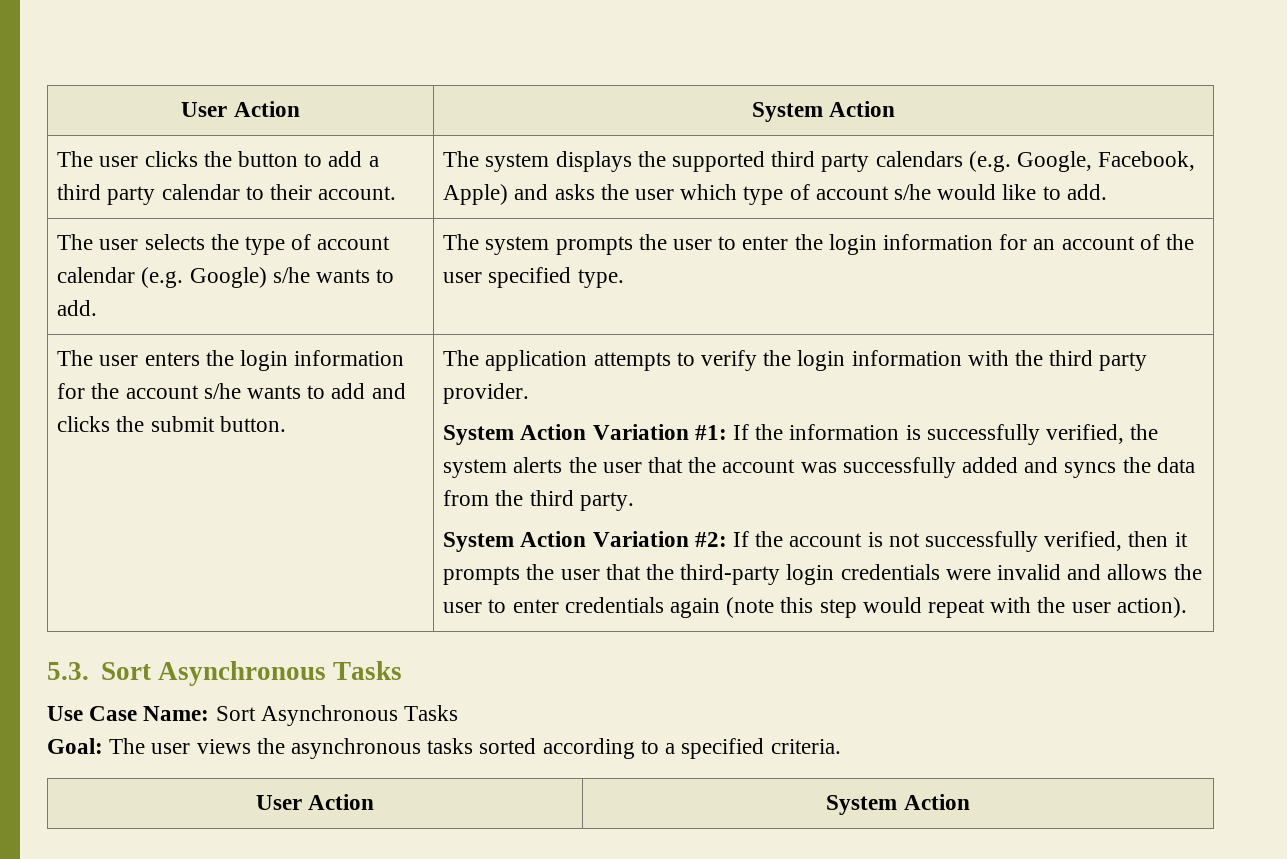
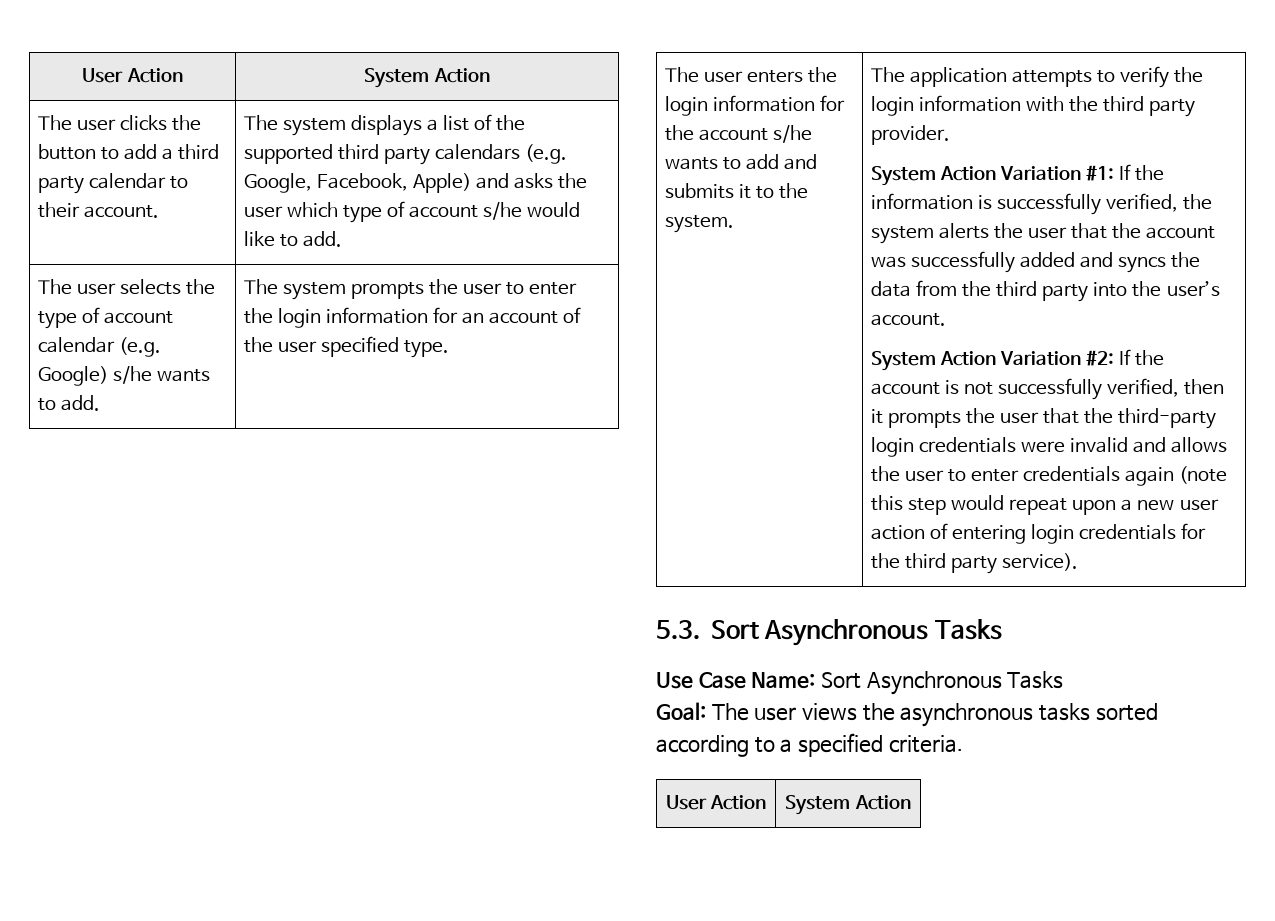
(632, 161) none -> [427,114,493,131] a list of
[57,416,286,432] clicks the submit button. -> [664,183,809,199] [664,215,734,233] submits it to the system.
[579,492,634,511] party. -> [1042,281,1220,302] [870,313,946,326] party into the user’s account.
[990,597,1187,618] with the user action). -> [1072,499,1219,515] [870,523,1207,544] [870,553,1079,574] upon a new user action of entering login credentials for the third party service).

